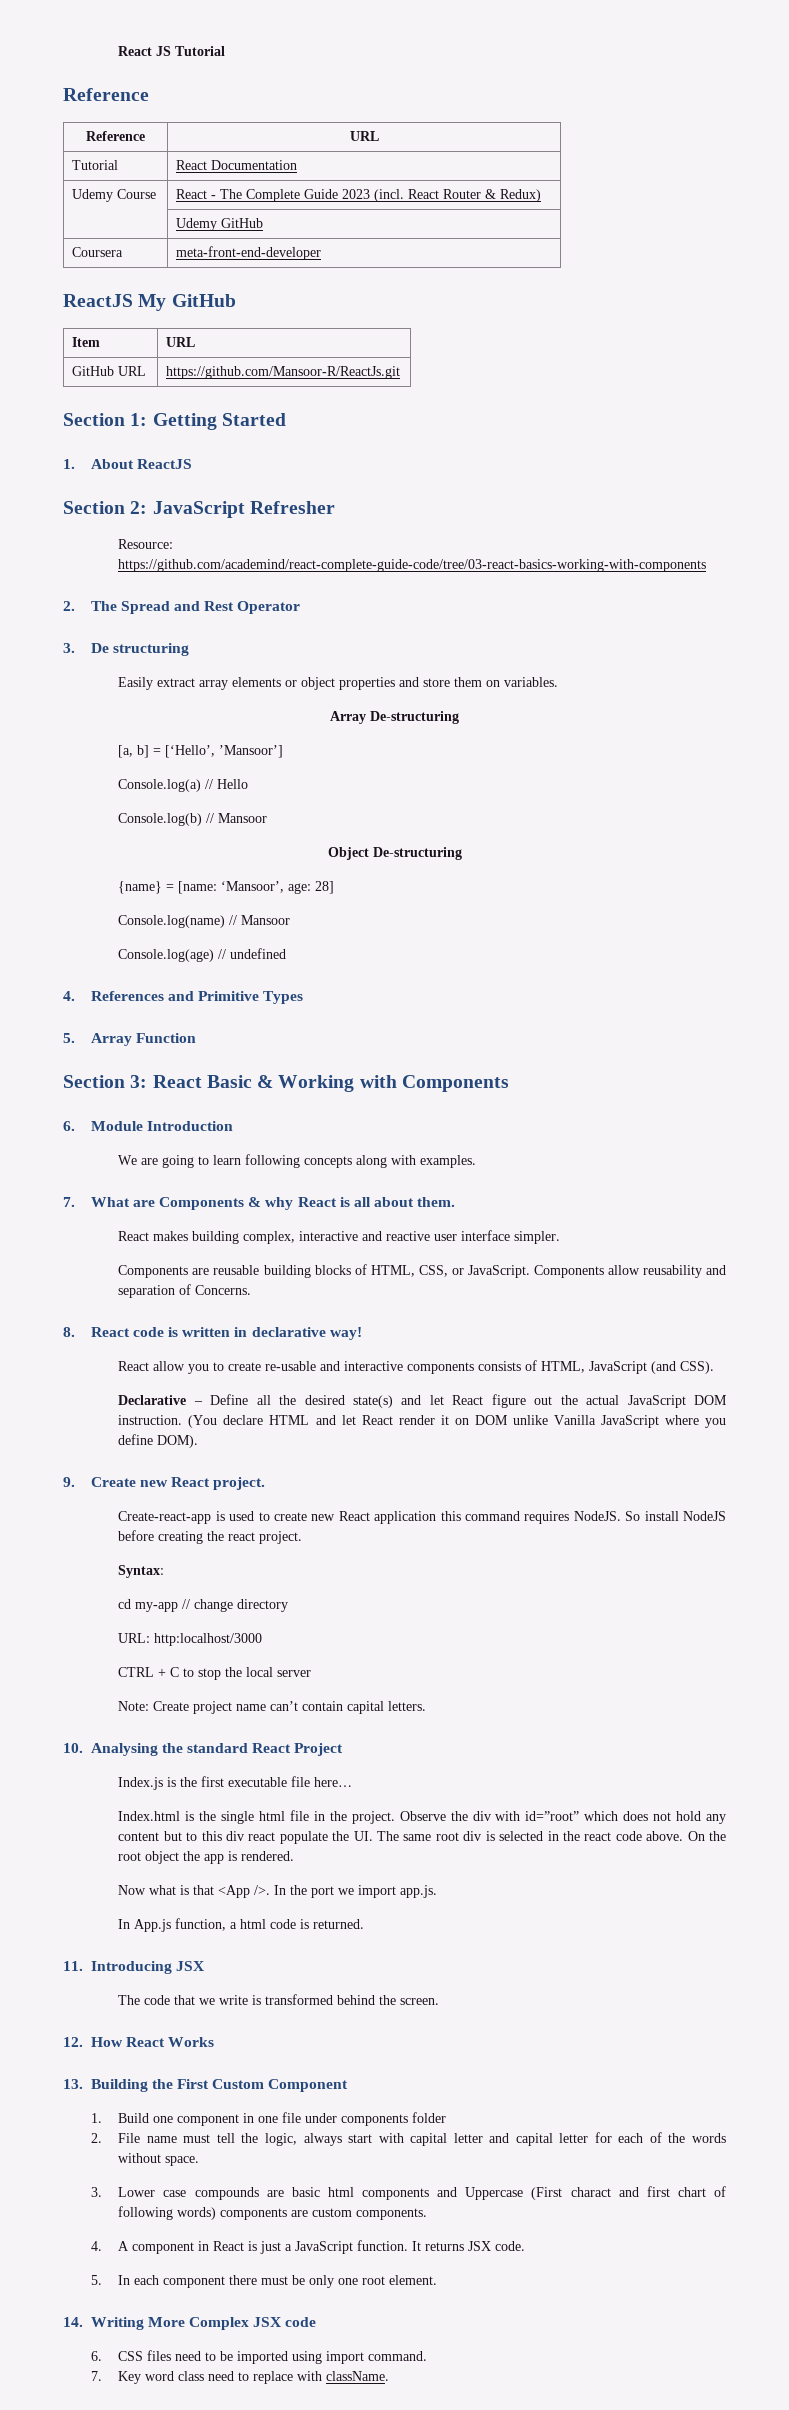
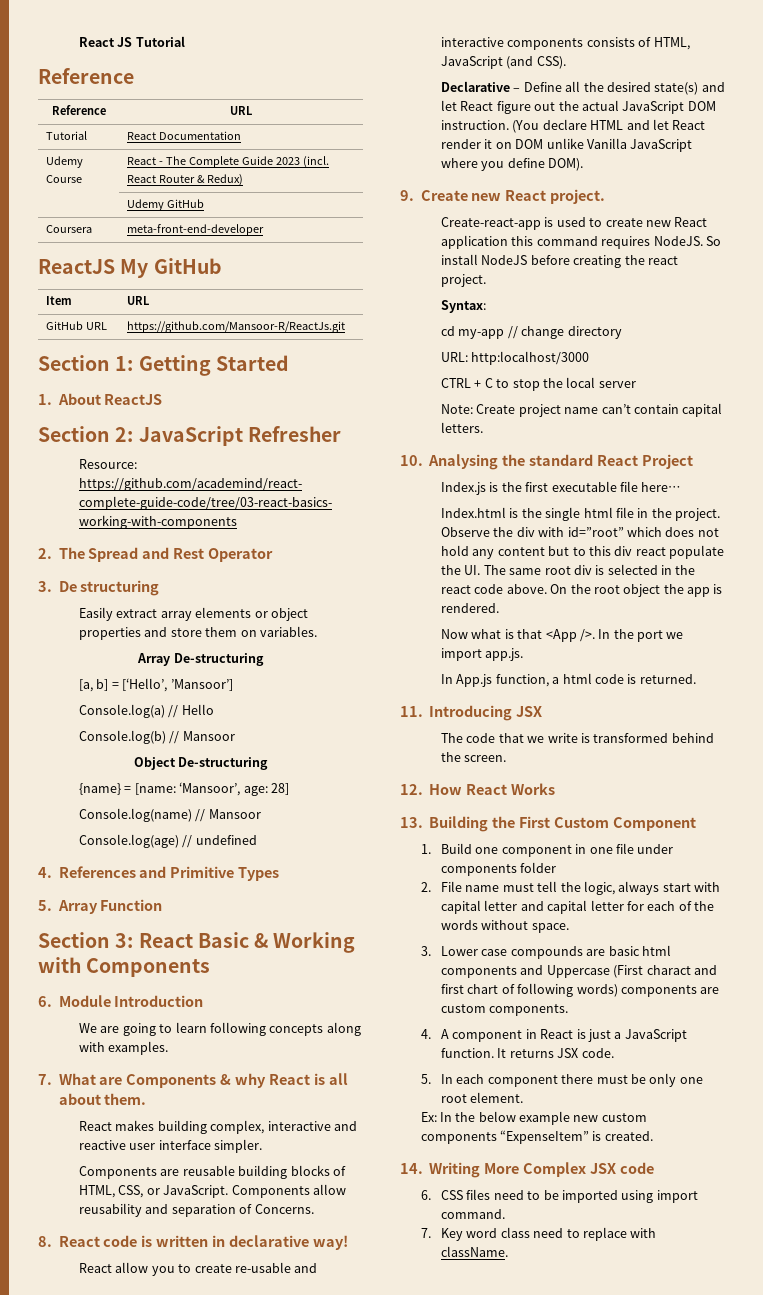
(438, 2280) none -> [420,1111,647,1125] [420,1130,653,1144] // Ex: In the below example new custom components “ExpenseItem” is created.

